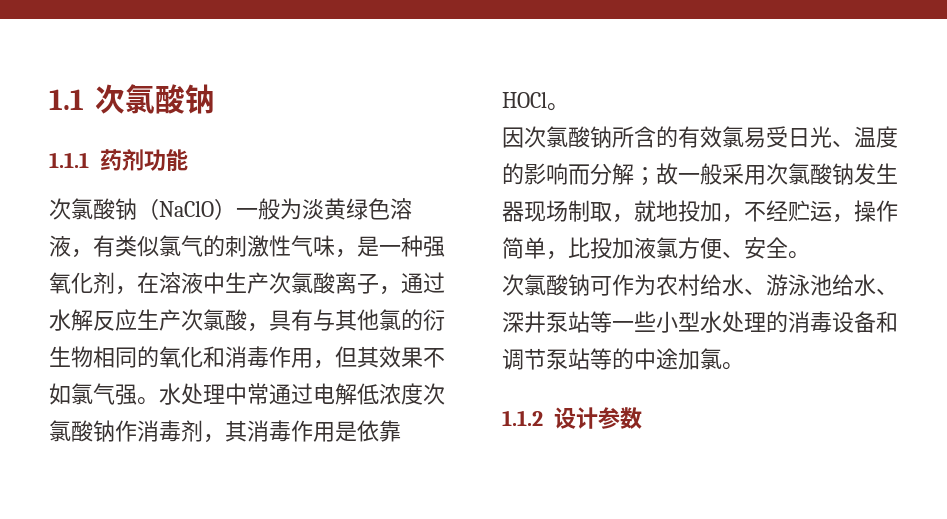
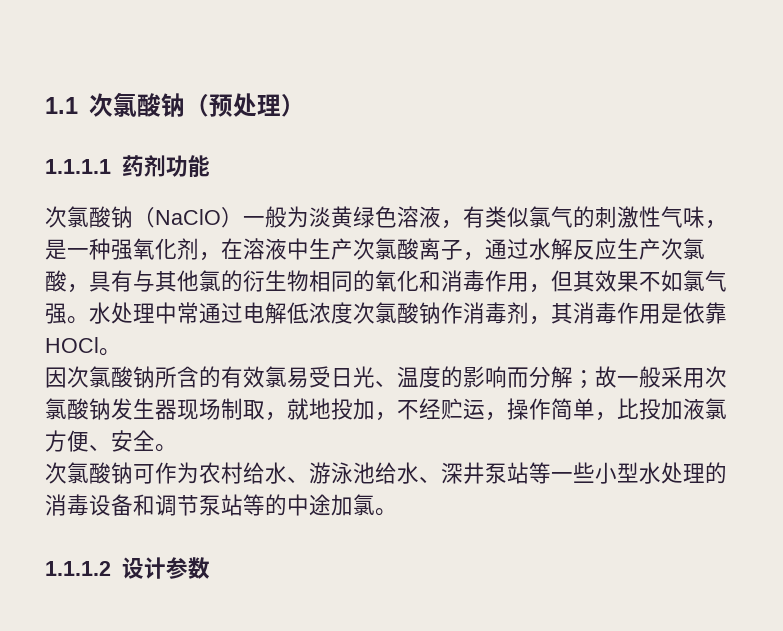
[49,152,89,168] // 1.1.1 -> [184,93,305,117] [45,159,111,174] （预处理） // 1.1.1.1
[502,410,543,426] 1.1.2 -> [45,561,111,576] 1.1.1.2

